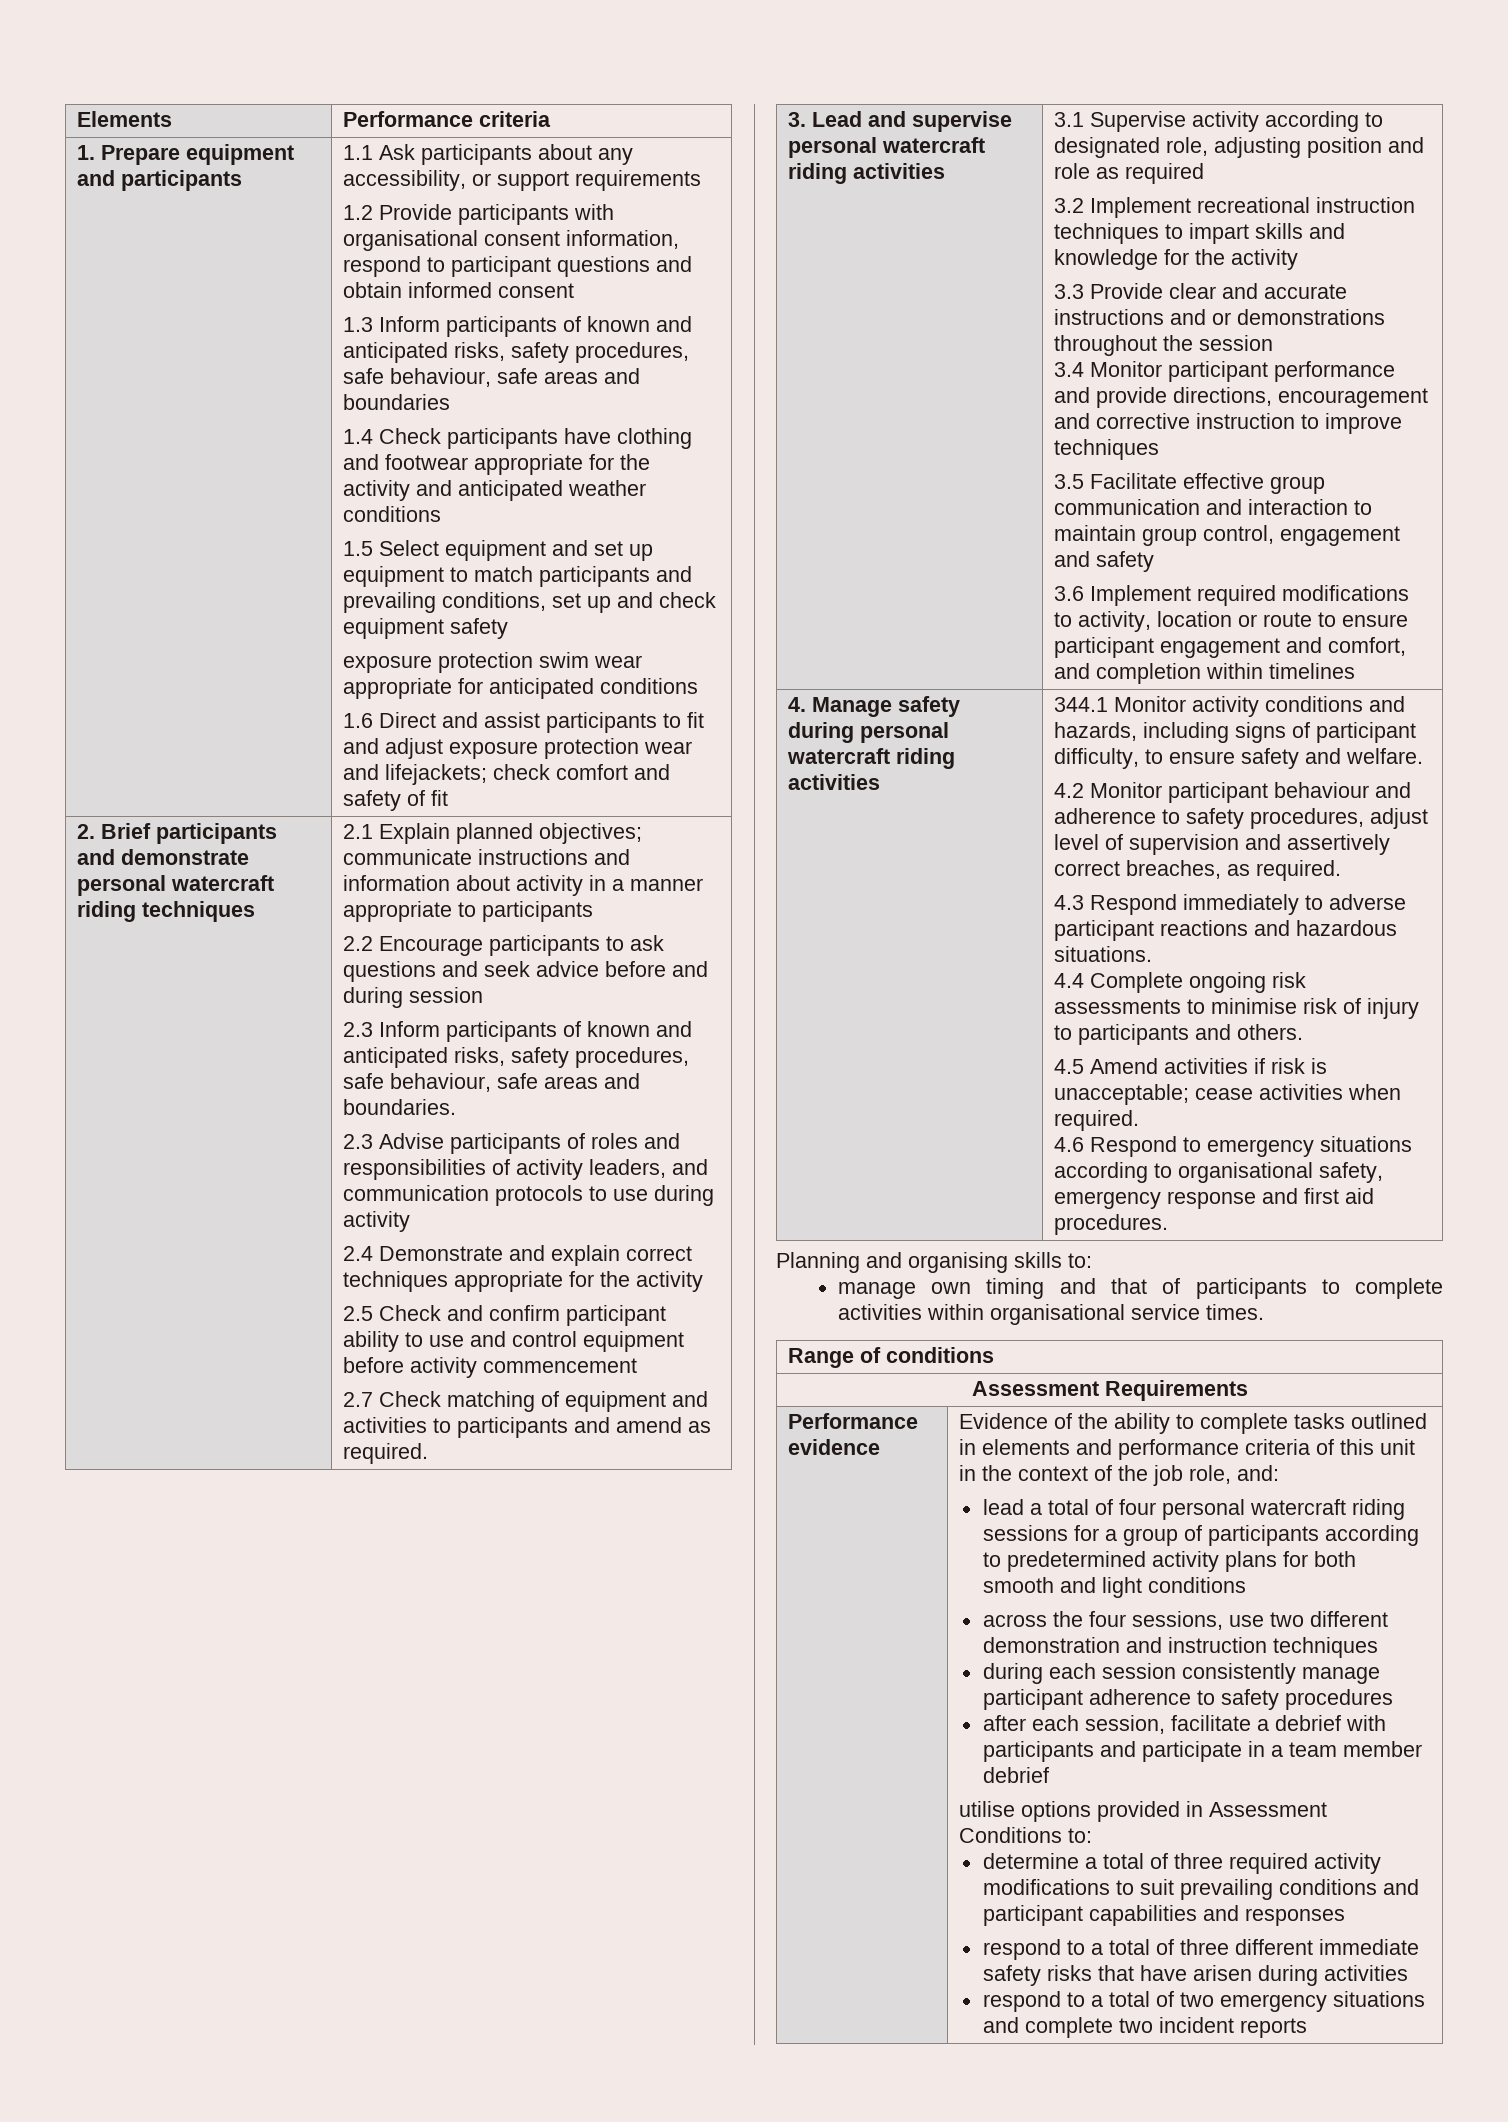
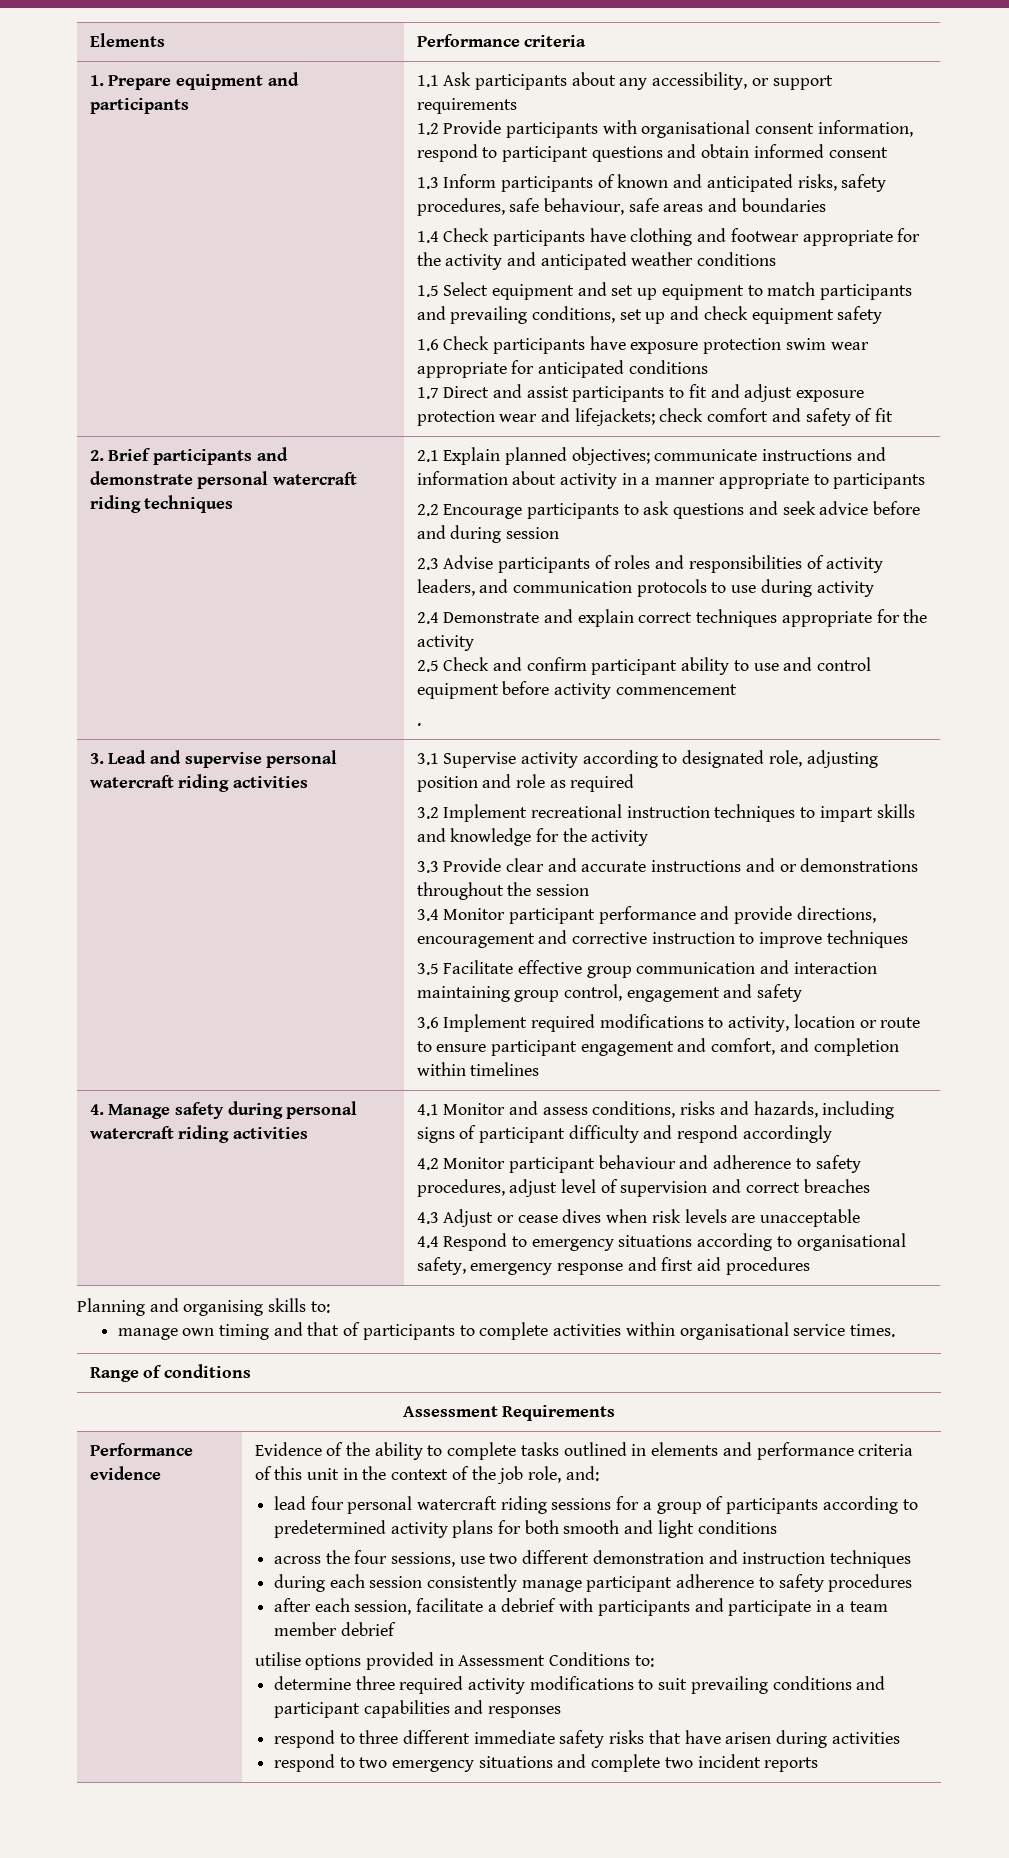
(509, 628) none -> [416,336,626,354] 1.6 Check participants have
[343,713,374,728] 1.6 -> [416,387,439,399] 1.7
[343,1021,693,1042] [343,1047,690,1068] [343,1073,641,1092] [343,1099,457,1115] // 2.3 Inform participants of known and anticipated risks, safety procedures, safe behaviour, safe areas and boundaries. -> (559, 533) none
[343,1391,709,1412] [343,1417,712,1438] [343,1443,429,1464] 2.7 Check matching of equipment and activities to participants and amend as required. -> [416,723,421,726] .
[1354,500,1373,515] [1054,525,1137,541] to maintain -> [416,986,510,1002] maintaining
[1054,696,1364,717] 344.1 Monitor activity conditions -> [416,1101,716,1118] 4.1 Monitor and assess conditions, risks
[1054,748,1424,769] difficulty, to ensure safety and welfare. -> [568,1125,832,1143] difficulty and respond accordingly
[1287,834,1391,855] [1054,860,1342,881] [1054,894,1407,915] [1054,920,1398,941] [1054,946,1153,962] [1054,972,1307,993] [1054,998,1420,1019] [1054,1024,1304,1045] [1054,1058,1328,1074] [1054,1084,1402,1105] [1054,1110,1140,1131] [1054,1137,1085,1152] assertively correct breaches, as required. // 4.3 Respond immediately to adverse participant reactions and hazardous situations. // 4.4 Complete ongoing risk assessments to minimise risk of injury to participants and others. // 4.5 Amend activities if risk is unacceptable; cease activities when required. // 4.6 -> [745,1179,870,1193] [416,1209,861,1227] [416,1236,439,1248] correct breaches // 4.3 Adjust or cease dives when risk levels are unacceptable // 4.4
[1054,1214,1169,1235] procedures. -> [725,1257,810,1275] procedures
[1029,1499,1113,1515] a total of -> (306, 1503) none
[1084,1853,1168,1869] a total of -> (351, 1683) none
[1090,1939,1174,1955] a total of -> (355, 1738) none
[1090,1991,1174,2007] a total of -> (355, 1762) none

